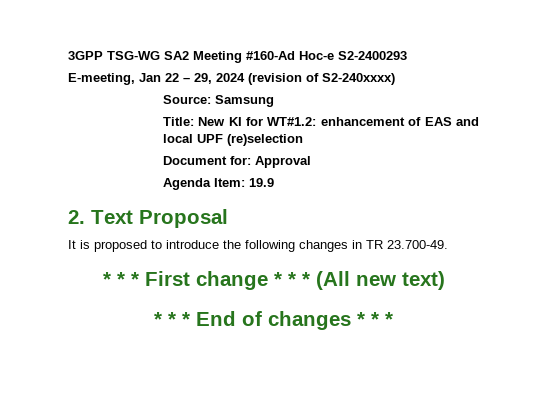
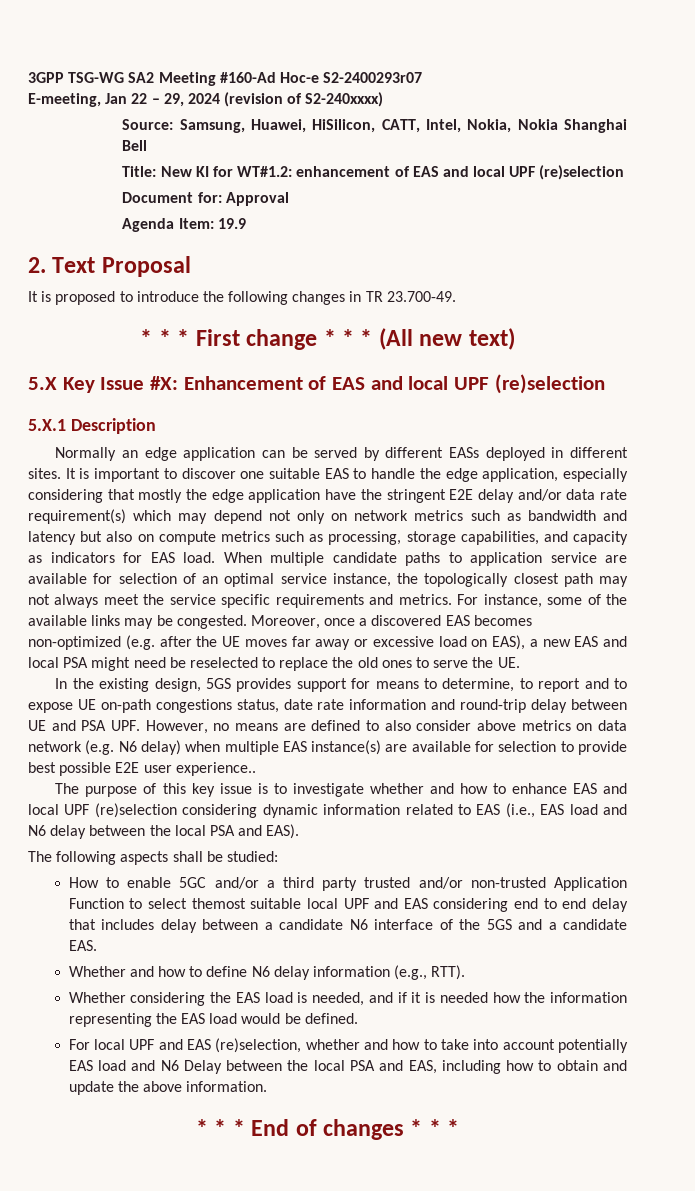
[338,51,407,60] S2-2400293 -> [323,72,423,83] S2-2400293r07
[214,95,274,107] Samsung -> [179,119,627,133] [122,140,148,151] Samsung, Huawei, HiSilicon, CATT, Intel, Nokia, Nokia Shanghai Bell
(445, 280) none -> [28,374,605,394] [28,418,156,434] [55,447,629,461] [28,468,628,482] [28,489,627,503] [28,509,628,524] [28,531,628,545] [28,552,627,566] [28,573,628,587] [28,594,627,608] [28,615,532,629] [28,635,627,650] [28,657,520,671] [55,678,627,692] [28,699,627,713] [28,720,627,734] [28,740,627,755] [28,762,256,776] [55,783,627,797] [28,803,627,818] [28,824,300,839] [28,851,278,865] [68,877,627,891] [68,898,629,912] [68,919,628,933] [68,940,97,951] [68,965,466,980] [68,992,628,1006] [68,1013,358,1027] [68,1038,628,1053] [68,1060,628,1074] [68,1081,268,1095] // 5.X Key Issue #X: Enhancement of EAS and local UPF (re)selection // 5.X.1 Description // Normally an edge application can be served by different EASs deployed in different sites. It is important to discover one suitable EAS to handle the edge application, especially considering that mostly the edge application have the stringent E2E delay and/or data rate requirement(s) which may depend not only on network metrics such as bandwidth and latency but also on compute metrics such as processing, storage capabilities, and capacity as indicators for EAS load. When multiple candidate paths to application service are available for selection of an optimal service instance, the topologically closest path may not always meet the service specific requirements and metrics. For instance, some of the available links may be congested. Moreover, once a discovered EAS becomes non-optimized (e.g. after the UE moves far away or excessive load on EAS), a new EAS and local PSA might need be reselected to replace the old ones to serve the UE. // In the existing design, 5GS provides support for means to determine, to report and to expose UE on-path congestions status, date rate information and round-trip delay between UE and PSA UPF. However, no means are defined to also consider above metrics on data network (e.g. N6 delay) when multiple EAS instance(s) are available for selection to provide best possible E2E user experience.. // The purpose of this key issue is to investigate whether and how to enhance EAS and local UPF (re)selection considering dynamic information related to EAS (i.e., EAS load and N6 delay between the local PSA and EAS). // The following aspects shall be studied: // How to enable 5GC and/or a third party trusted and/or non-trusted Application Function to select themost suitable local UPF and EAS considering end to end delay that includes delay between a candidate N6 interface of the 5GS and a candidate EAS. // Whether and how to define N6 delay information (e.g., RTT). // Whether considering the EAS load is needed, and if it is needed how the information representing the EAS load would be defined. // For local UPF and EAS (re)selection, whether and how to take into account potentially EAS load and N6 Delay between the local PSA and EAS, including how to obtain and update the above information.

